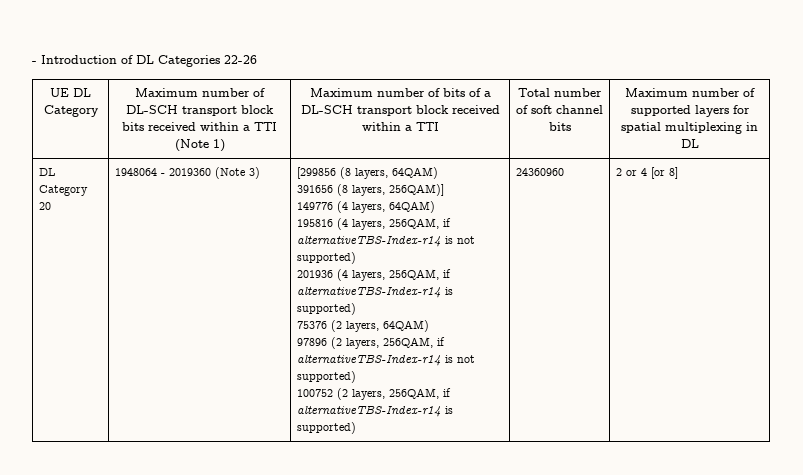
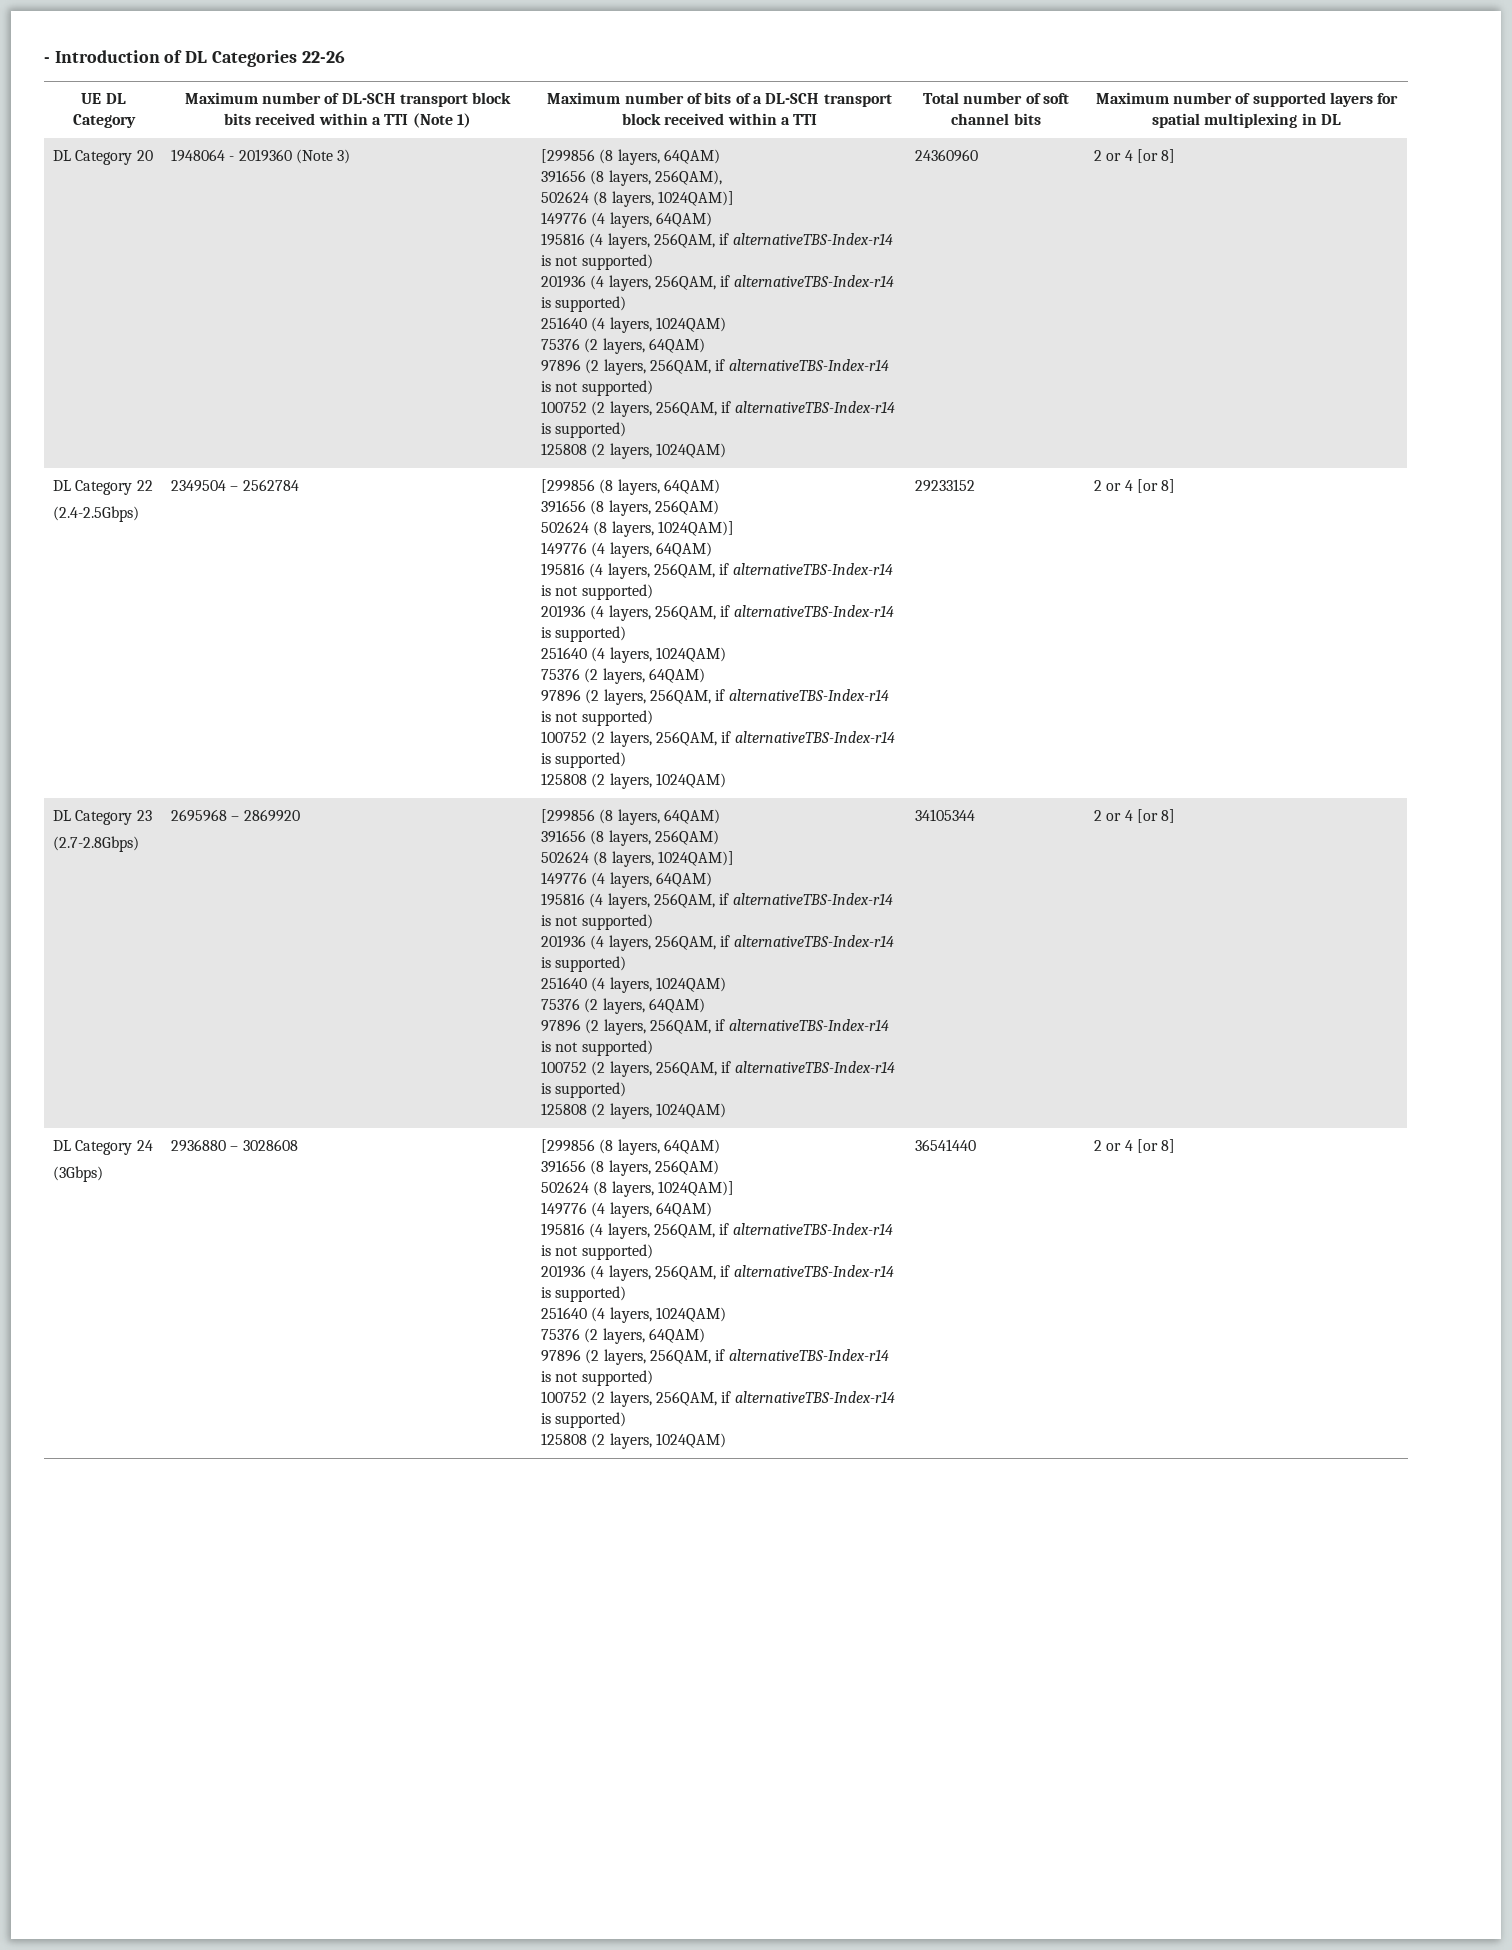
[388,184,444,196] 256QAM)] -> [655,170,723,185] [541,191,735,207] 256QAM), // 502624 (8 layers, 1024QAM)]
(356, 309) none -> [541,317,727,333] // 251640 (4 layers, 1024QAM)
(356, 428) none -> [541,443,727,459] // 125808 (2 layers, 1024QAM)
(678, 173) none -> [53,480,153,495] [53,506,140,522] [171,479,299,492] [541,479,721,495] [541,500,720,516] [541,521,735,537] [541,542,713,558] [541,563,893,579] [541,584,653,600] [541,605,894,621] [541,626,627,642] [541,647,727,663] [541,668,706,684] [541,689,889,705] [541,710,653,726] [541,731,895,747] [541,752,627,768] [541,773,727,789] [915,479,976,492] [1094,479,1176,493] [53,810,152,825] [53,836,140,852] [171,809,300,822] [541,809,721,825] [541,830,720,846] [541,851,735,867] [541,872,713,888] [541,893,893,909] [541,914,653,930] [541,935,894,951] [541,956,627,972] [541,977,727,993] [541,998,706,1014] [541,1019,889,1035] [541,1040,653,1056] [541,1061,895,1077] [541,1082,627,1098] [541,1103,727,1119] [915,809,976,821] [1094,809,1176,823] [53,1140,153,1155] [53,1166,104,1182] [171,1139,298,1152] [541,1139,721,1155] [541,1160,720,1176] [541,1181,735,1197] [541,1202,713,1218] [541,1223,893,1239] [541,1244,653,1260] [541,1265,894,1281] [541,1286,627,1302] [541,1307,727,1323] [541,1328,706,1344] [541,1349,889,1365] [541,1370,653,1386] [541,1391,895,1407] [541,1412,627,1428] [541,1433,727,1449] [915,1139,977,1151] [1094,1139,1176,1153] // DL Category 22 // (2.4-2.5Gbps) | 2349504 – 2562784 | [299856 (8 layers, 64QAM) // 391656 (8 layers, 256QAM) // 502624 (8 layers, 1024QAM)] // 149776 (4 layers, 64QAM) // 195816 (4 layers, 256QAM, if alternativeTBS-Index-r14 is not supported) // 201936 (4 layers, 256QAM, if alternativeTBS-Index-r14 is supported) // 251640 (4 layers, 1024QAM) // 75376 (2 layers, 64QAM) // 97896 (2 layers, 256QAM, if alternativeTBS-Index-r14 is not supported) // 100752 (2 layers, 256QAM, if alternativeTBS-Index-r14 is supported) // 125808 (2 layers, 1024QAM) | 29233152 | 2 or 4 [or 8] // DL Category 23 // (2.7-2.8Gbps) | 2695968 – 2869920 | [299856 (8 layers, 64QAM) // 391656 (8 layers, 256QAM) // 502624 (8 layers, 1024QAM)] // 149776 (4 layers, 64QAM) // 195816 (4 layers, 256QAM, if alternativeTBS-Index-r14 is not supported) // 201936 (4 layers, 256QAM, if alternativeTBS-Index-r14 is supported) // 251640 (4 layers, 1024QAM) // 75376 (2 layers, 64QAM) // 97896 (2 layers, 256QAM, if alternativeTBS-Index-r14 is not supported) // 100752 (2 layers, 256QAM, if alternativeTBS-Index-r14 is supported) // 125808 (2 layers, 1024QAM) | 34105344 | 2 or 4 [or 8] // DL Category 24 // (3Gbps) | 2936880 – 3028608 | [299856 (8 layers, 64QAM) // 391656 (8 layers, 256QAM) // 502624 (8 layers, 1024QAM)] // 149776 (4 layers, 64QAM) // 195816 (4 layers, 256QAM, if alternativeTBS-Index-r14 is not supported) // 201936 (4 layers, 256QAM, if alternativeTBS-Index-r14 is supported) // 251640 (4 layers, 1024QAM) // 75376 (2 layers, 64QAM) // 97896 (2 layers, 256QAM, if alternativeTBS-Index-r14 is not supported) // 100752 (2 layers, 256QAM, if alternativeTBS-Index-r14 is supported) // 125808 (2 layers, 1024QAM) | 36541440 | 2 or 4 [or 8]

